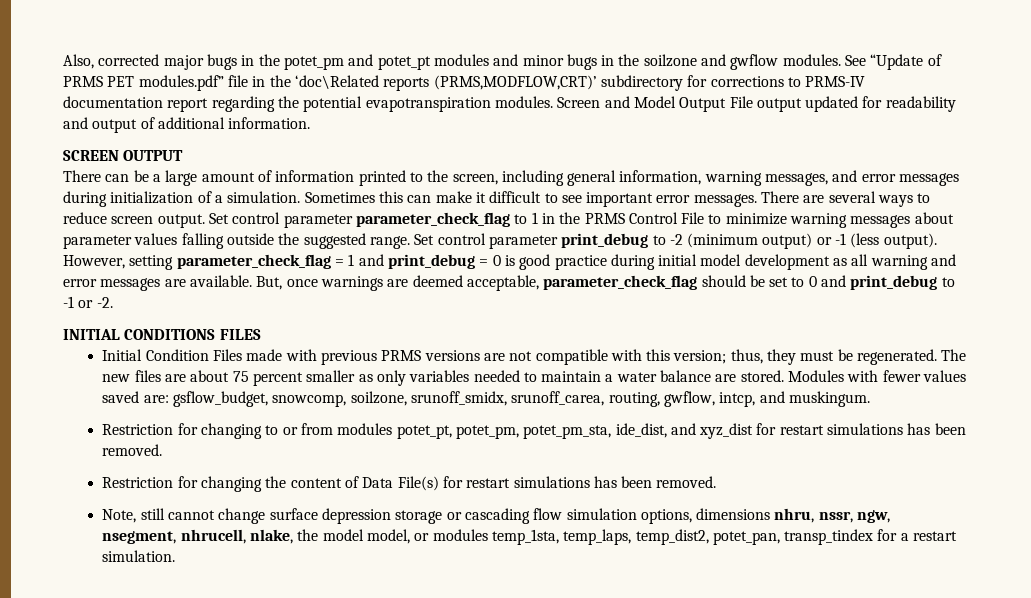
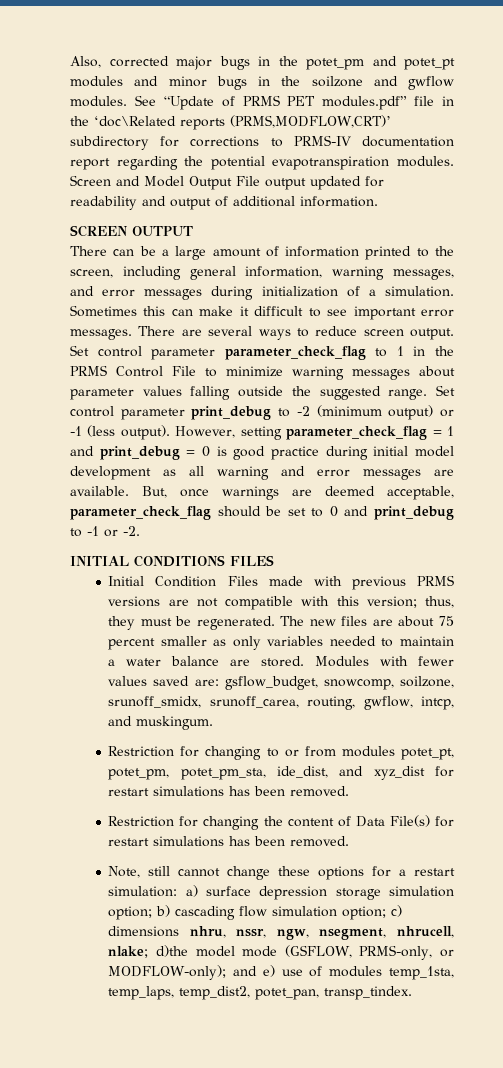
[269,508,462,524] surface depression storage or -> [278,866,455,880] [108,885,454,900] [108,905,171,920] these options for a restart simulation: a) surface depression storage simulation option; b)
[640,509,692,524] options, -> [342,905,403,920] option; c)
[249,529,430,544] nlake, the model model, or -> [108,945,454,960] [108,965,323,980] nlake; d)the model mode (GSFLOW, PRMS-only, or MODFLOW-only); and e) use of
[784,529,958,545] [102,550,176,562] transp_tindex for a restart simulation. -> [324,986,413,1000] transp_tindex.

